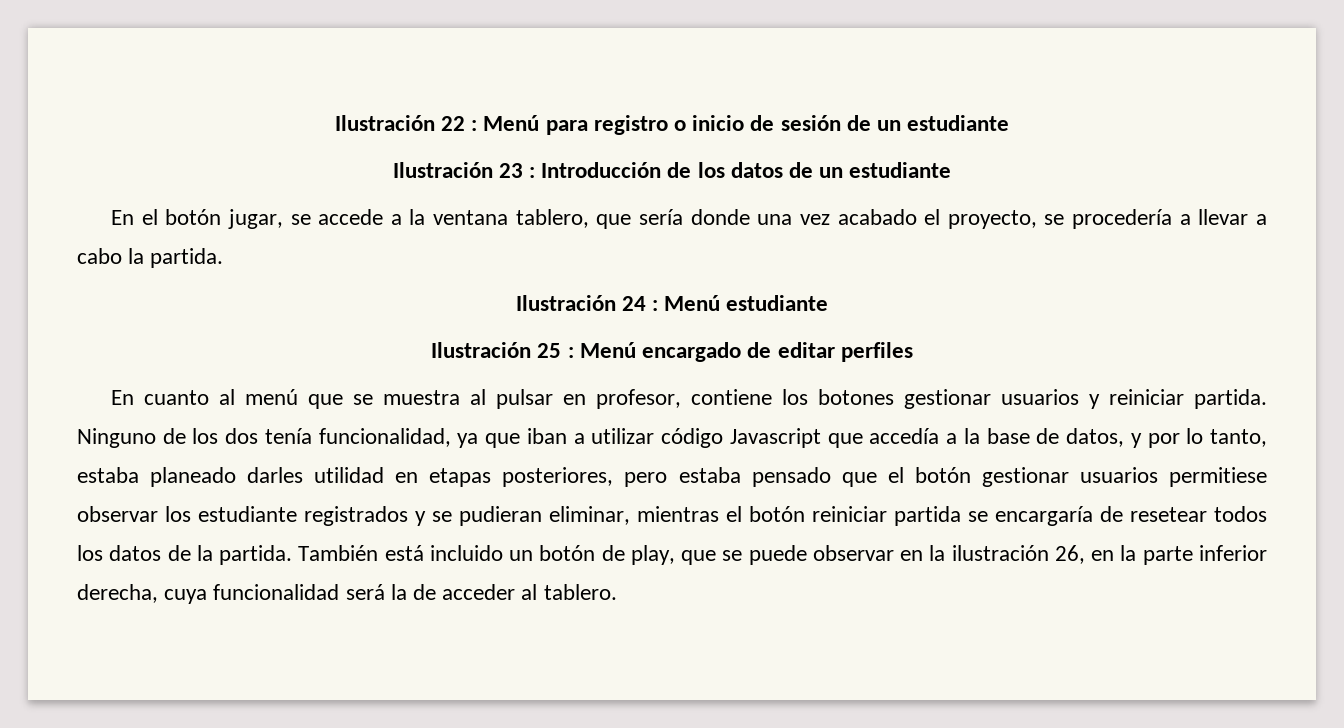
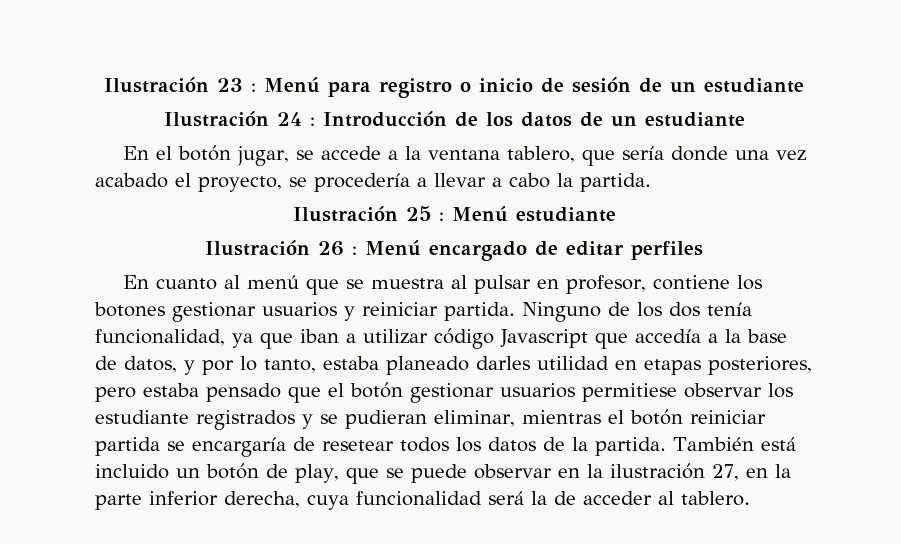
[334,115,465,131] Ilustración 22 -> [104,77,243,93] Ilustración 23
[498,163,523,178] 23 -> [276,112,302,126] 24
[621,296,646,311] 24 -> [405,206,431,221] 25
[537,343,562,358] 25 -> [318,241,344,256] 26
[1054,545,1085,564] 26, -> [711,464,739,481] 27,

